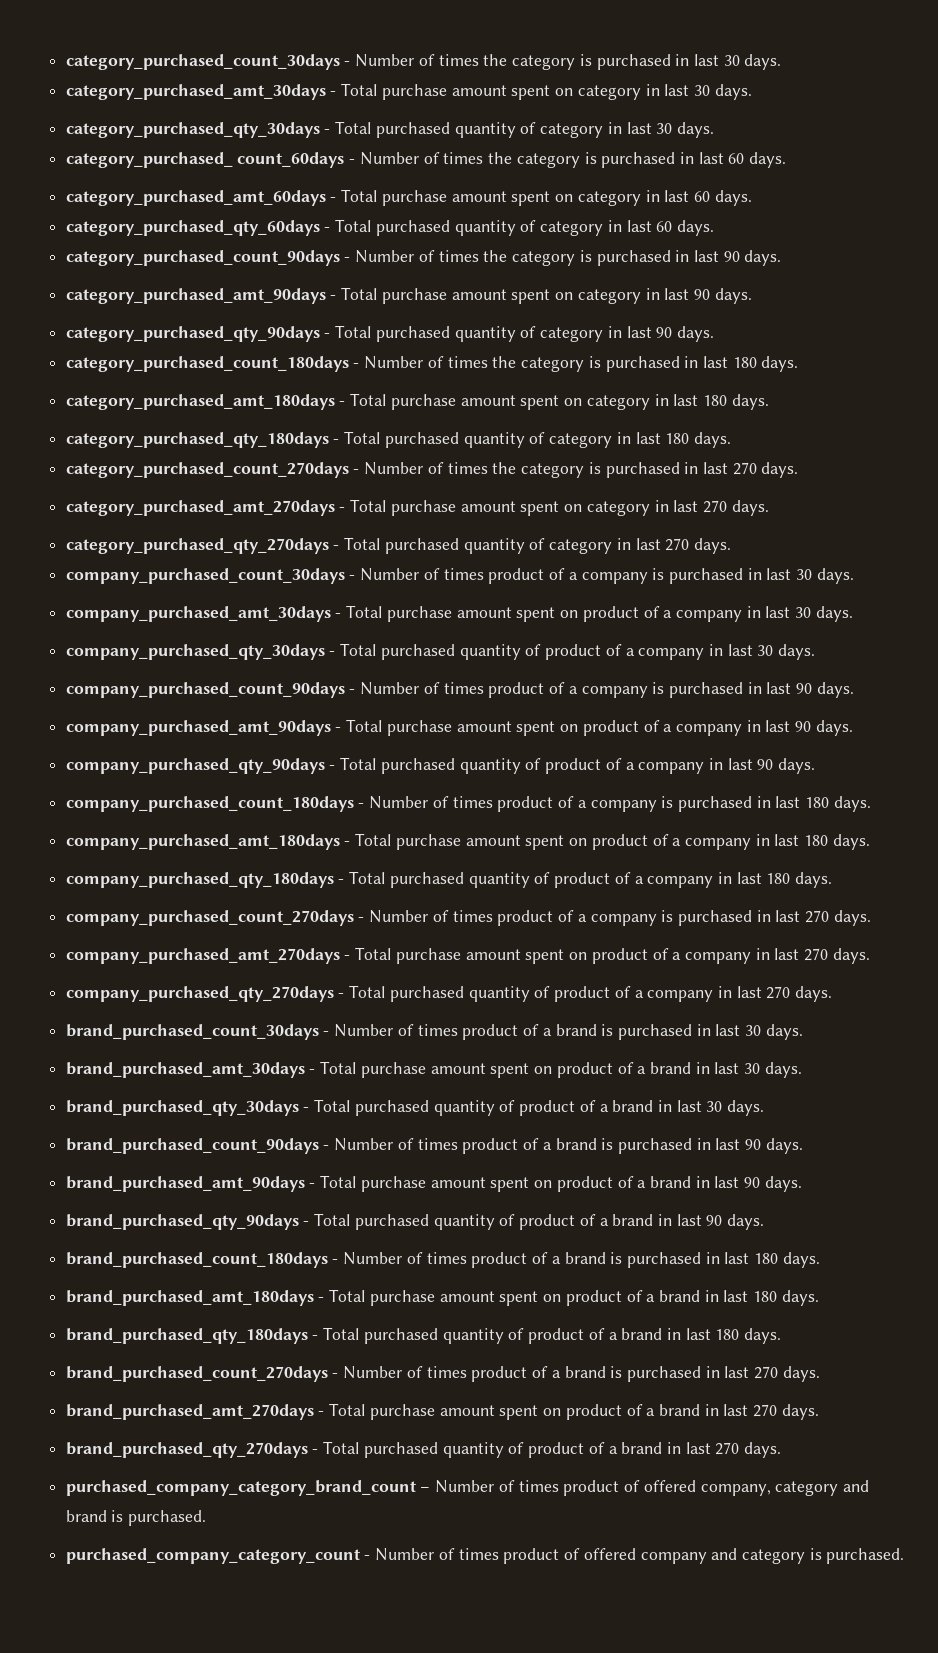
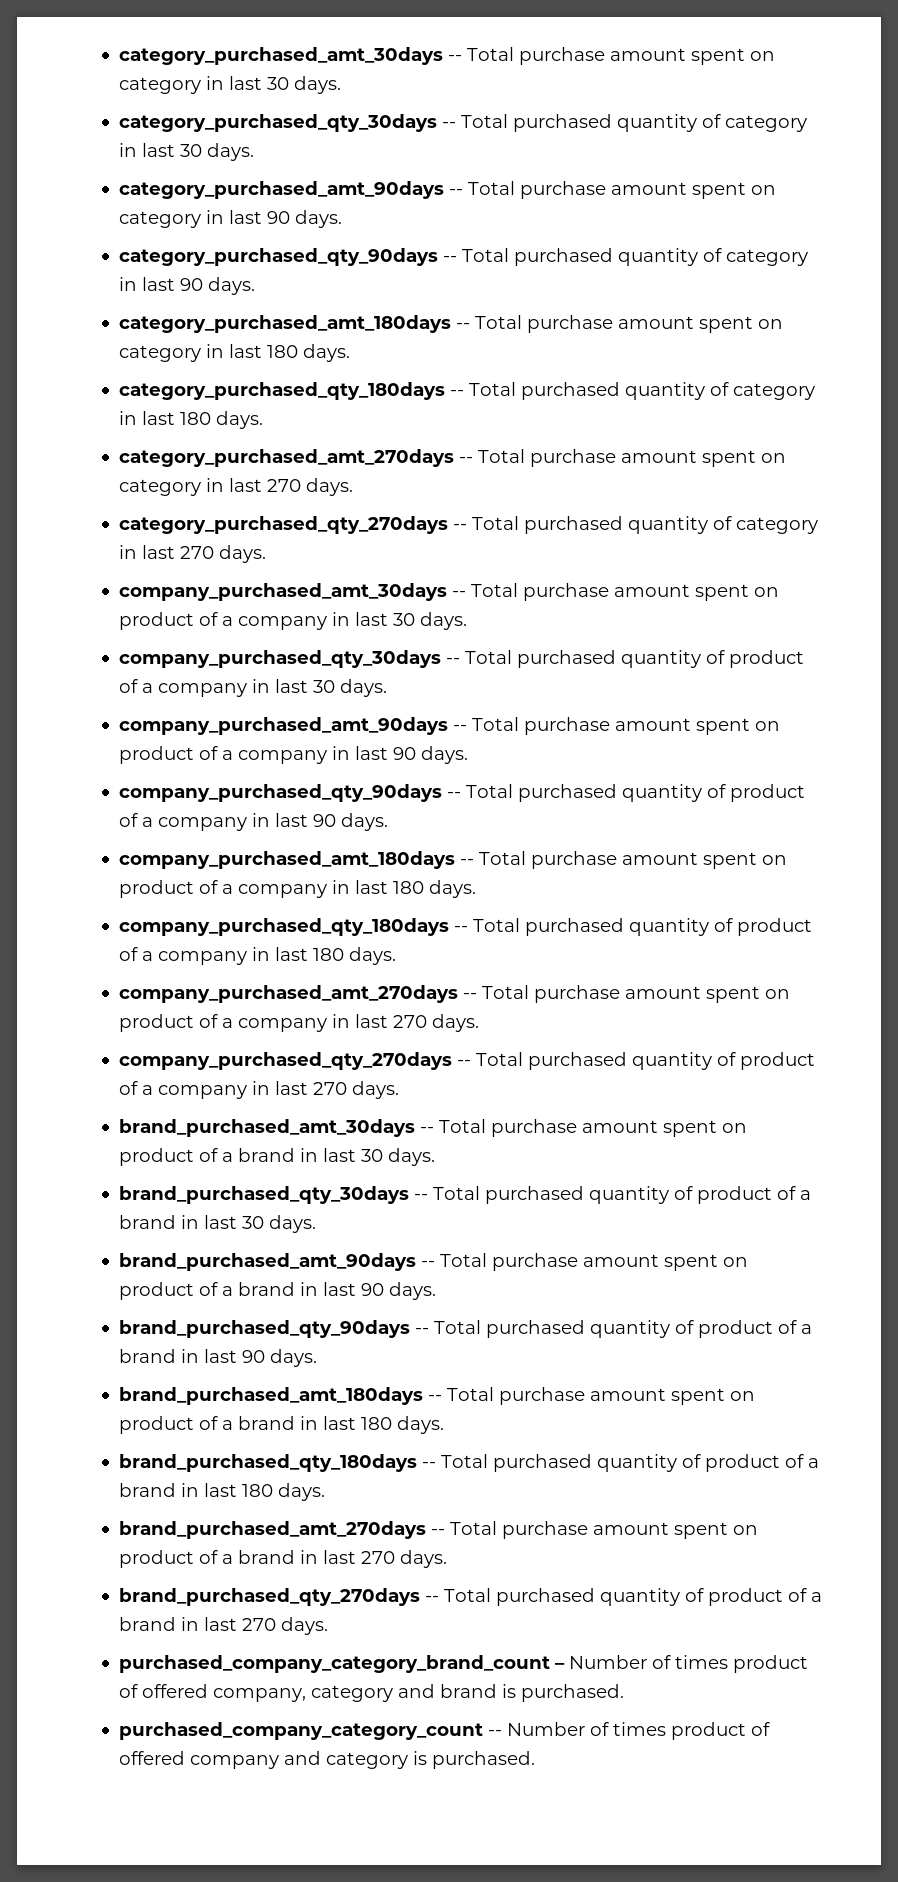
[65,54,782,70] [65,84,337,100] category_purchased_count_30days - Number of times the category is purchased in last 30 days. // category_purchased_amt_30days - -> [118,47,462,65] category_purchased_amt_30days --
[324,129,331,134] - -> [441,122,456,128] --
[65,152,787,168] [65,189,752,206] [65,219,715,236] [65,250,782,266] // category_purchased_ count_60days - Number of times the category is purchased in last 60 days. // category_purchased_amt_60days - Total purchase amount spent on category in last 60 days. // category_purchased_qty_60days - Total purchased quantity of category in last 60 days. // category_purchased_count_90days - Number of times the category is purchased in last 90 days. -> (254, 152) none
[330,295,337,300] - -> [448,189,463,195] --
[324,333,331,338] - -> [442,256,457,262] --
[65,356,799,372] // category_purchased_count_180days - Number of times the category is purchased in last 180 days. -> (255, 286) none
[339,401,346,406] - -> [455,323,470,329] --
[333,439,340,444] - -> [449,390,464,396] --
[65,462,799,478] // category_purchased_count_270days - Number of times the category is purchased in last 270 days. -> (263, 420) none
[339,507,346,512] - -> [458,457,473,463] --
[333,545,340,550] - -> [452,524,467,530] --
[65,568,854,584] // company_purchased_count_30days - Number of times product of a company is purchased in last 30 days. -> (266, 554) none
[335,613,342,618] - -> [451,591,466,597] --
[329,651,336,656] - -> [445,658,460,664] --
[65,682,854,698] // company_purchased_count_90days - Number of times product of a company is purchased in last 90 days. -> (387, 688) none
[335,727,342,732] - -> [452,725,467,731] --
[329,765,336,770] - -> [446,792,461,798] --
[65,796,871,812] // company_purchased_count_180days - Number of times product of a company is purchased in last 180 days. -> (388, 822) none
[344,841,351,846] - -> [459,859,474,865] --
[338,879,345,884] - -> [453,926,468,932] --
[65,910,871,926] // company_purchased_count_270days - Number of times product of a company is purchased in last 270 days. -> (396, 956) none
[344,955,351,960] - -> [462,993,477,999] --
[338,993,345,998] - -> [456,1060,471,1066] --
[65,1024,803,1040] // brand_purchased_count_30days - Number of times product of a brand is purchased in last 30 days. -> (399, 1090) none
[309,1069,316,1074] - -> [419,1127,434,1133] --
[303,1107,310,1112] - -> [413,1194,428,1200] --
[65,1138,803,1154] // brand_purchased_count_90days - Number of times product of a brand is purchased in last 90 days. -> (316, 1224) none
[309,1183,316,1188] - -> [420,1261,435,1267] --
[303,1221,310,1226] - -> [414,1328,429,1334] --
[65,1252,820,1268] // brand_purchased_count_180days - Number of times product of a brand is purchased in last 180 days. -> (317, 1358) none
[318,1297,325,1302] - -> [427,1395,442,1401] --
[312,1335,319,1340] - -> [421,1462,436,1468] --
[65,1366,820,1382] // brand_purchased_count_270days - Number of times product of a brand is purchased in last 270 days. -> (325, 1492) none
[318,1411,325,1416] - -> [430,1529,445,1535] --
[312,1449,319,1454] - -> [424,1596,439,1602] --
[364,1555,371,1560] - -> [487,1730,502,1736] --

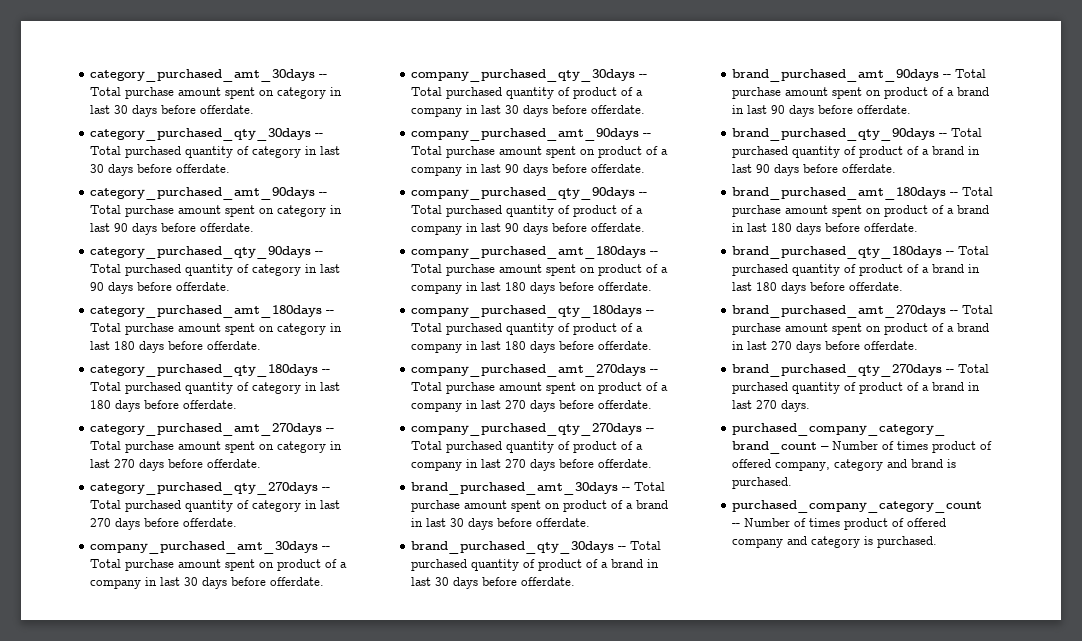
[293,76,341,94] days. -> [132,105,255,117] days before offerdate.
[206,143,254,161] days. -> [108,164,231,176] days before offerdate.
[294,210,342,228] days. -> [132,223,255,235] days before offerdate.
[207,277,255,295] days. -> [108,282,231,294] days before offerdate.
[302,344,350,362] days. -> [139,341,262,353] days before offerdate.
[215,411,263,429] days. -> [115,400,238,412] days before offerdate.
[305,478,353,496] days. -> [139,459,262,471] days before offerdate.
[218,545,266,563] days. -> [115,518,238,530] days before offerdate.
[419,612,467,630] days. -> [202,577,325,589] days before offerdate.
[339,679,387,697] days. -> [523,105,646,117] days before offerdate.
[420,746,468,764] days. -> [523,164,646,176] days before offerdate.
[340,813,388,831] days. -> [523,223,646,235] days before offerdate.
[428,880,476,898] days. -> [530,282,653,294] days before offerdate.
[348,947,396,965] days. -> [530,341,653,353] days before offerdate.
[431,1014,479,1032] days. -> [530,400,653,412] days before offerdate.
[351,1081,399,1099] days. -> [530,459,653,471] days before offerdate.
[387,1148,435,1166] days. -> [468,518,591,530] days before offerdate.
[268,1215,316,1233] days. -> [453,577,576,589] days before offerdate.
[388,1282,436,1300] days. -> [789,105,912,117] days before offerdate.
[269,1349,317,1367] days. -> [774,164,897,176] days before offerdate.
[396,1416,444,1434] days. -> [796,223,919,235] days before offerdate.
[277,1483,325,1501] days. -> [781,282,904,294] days before offerdate.
[399,1550,447,1568] days. -> [796,341,919,353] days before offerdate.

